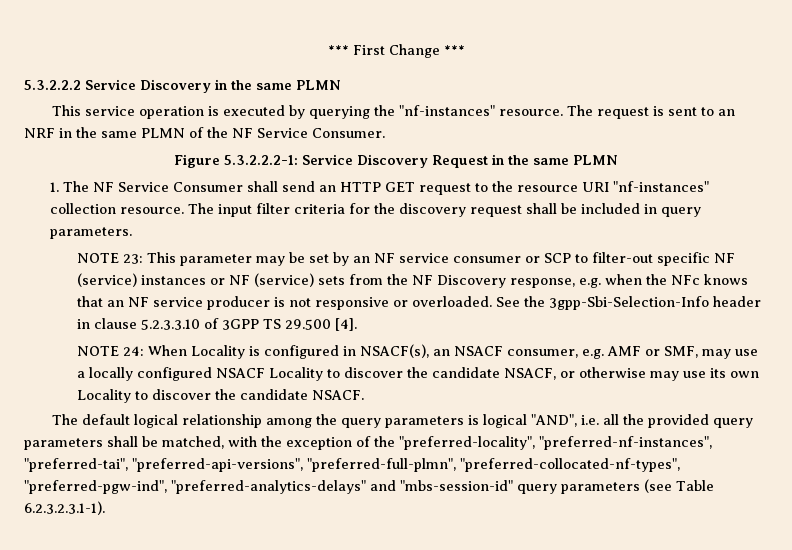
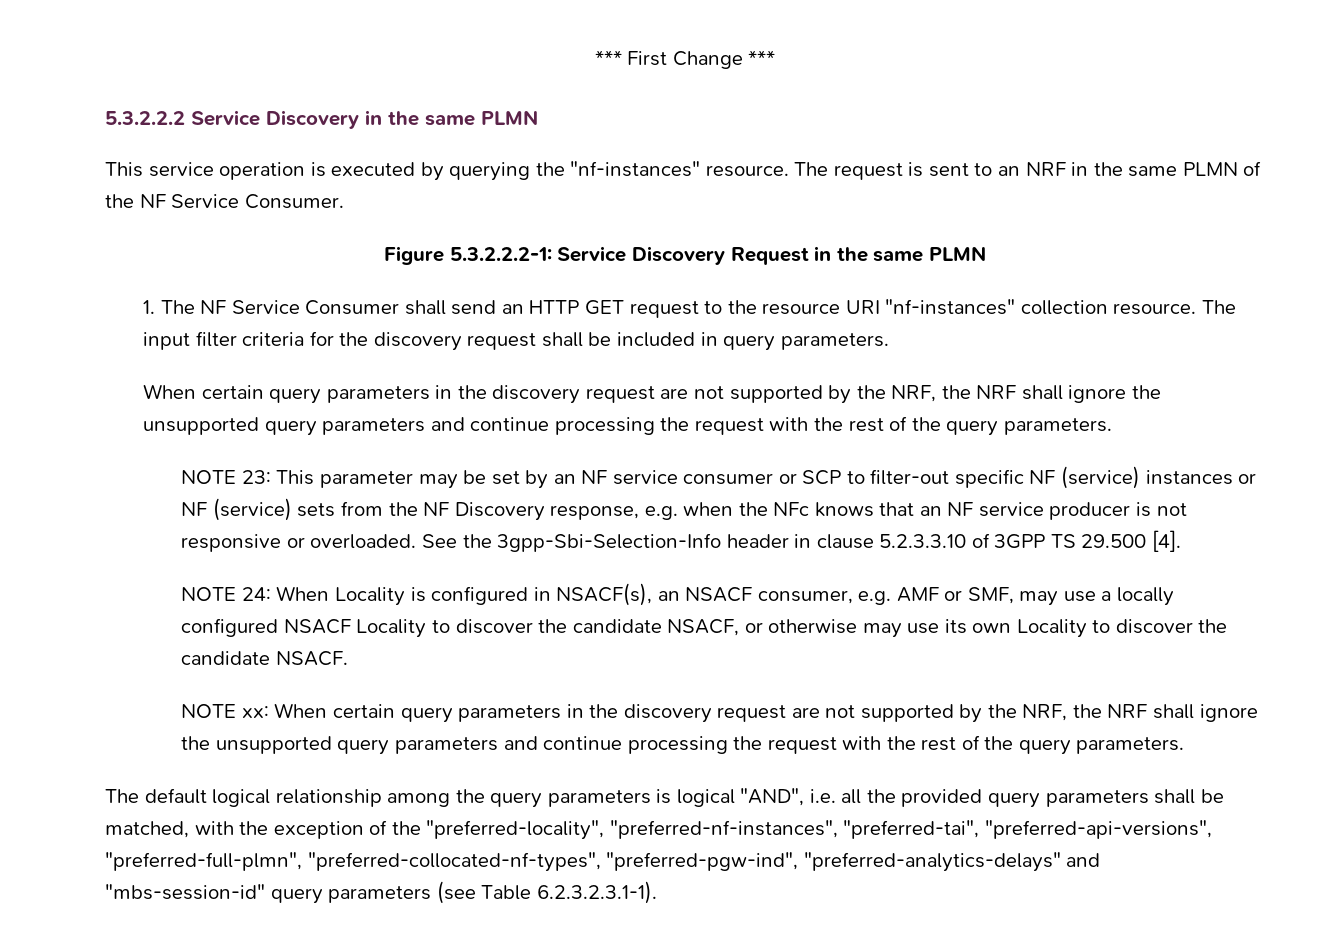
(133, 233) none -> [143,384,1161,404] [143,416,1112,436] // When certain query parameters in the discovery request are not supported by the NRF, the NRF shall ignore the unsupported query parameters and continue processing the request with the rest of the query parameters.
(364, 395) none -> [181,703,1258,723] [181,735,1185,755] // NOTE xx: When certain query parameters in the discovery request are not supported by the NRF, the NRF shall ignore the unsupported query parameters and continue processing the request with the rest of the query parameters.

